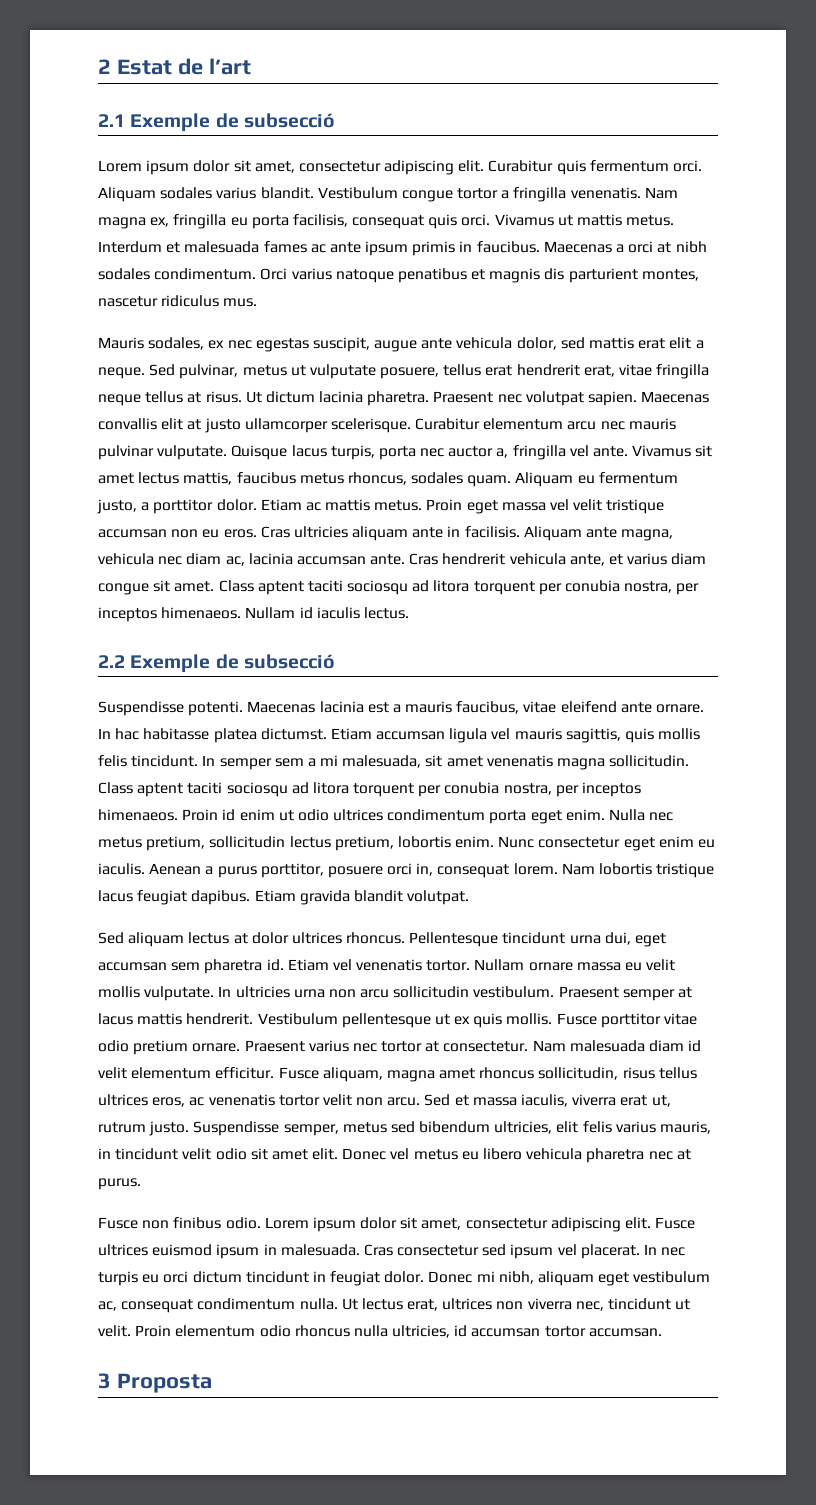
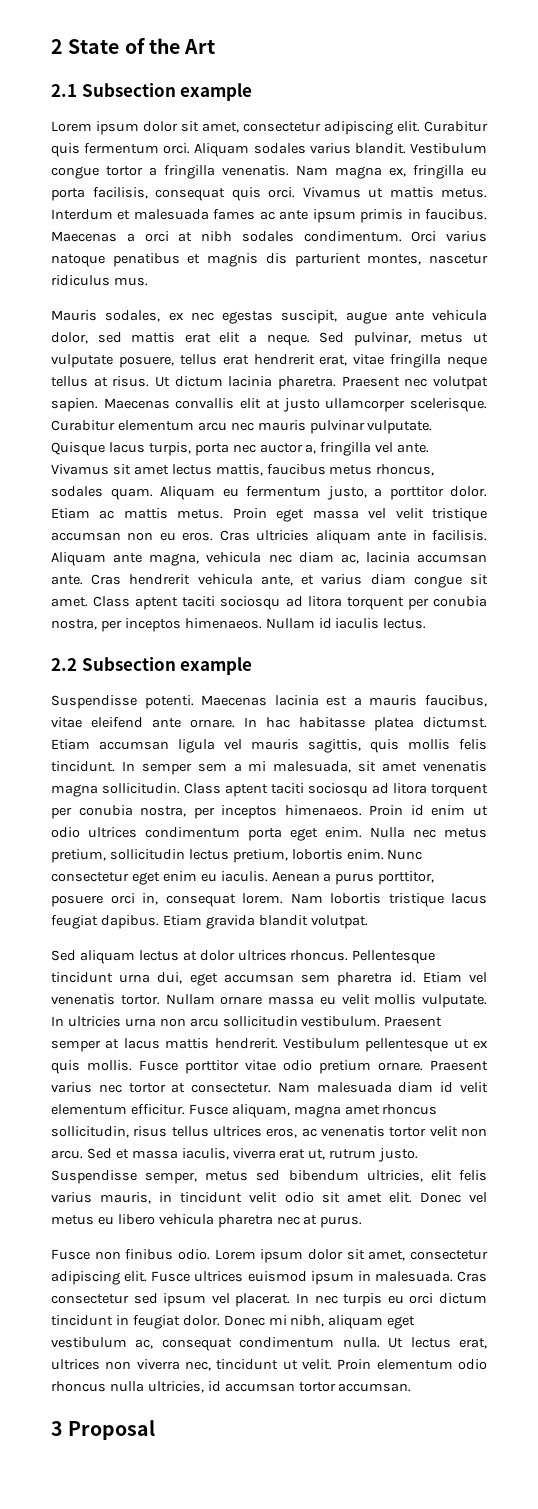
[116,58,251,75] [98,113,335,132] Estat de l’art // 2.1 Exemple de subsecció -> [68,38,216,54] [51,83,253,101] State of the Art // 2.1 Subsection example
[130,654,335,673] Exemple de subsecció -> [81,657,253,675] Subsection example
[116,1373,212,1393] Proposta -> [68,1420,156,1440] Proposal

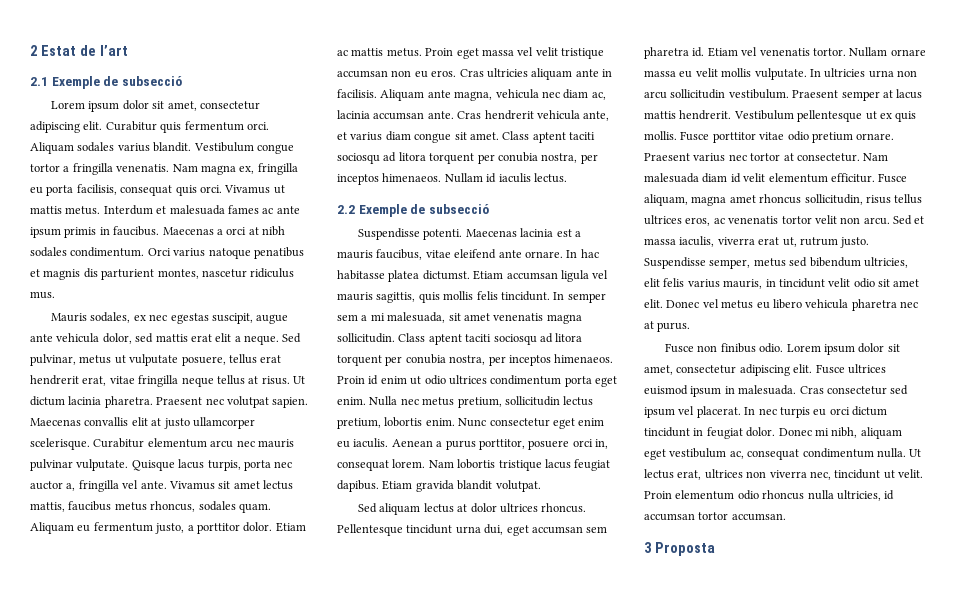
[68,38,216,54] [51,83,253,101] State of the Art // 2.1 Subsection example -> [40,45,128,56] [30,76,182,89] Estat de l’art // 2.1 Exemple de subsecció
[81,657,253,675] Subsection example -> [358,204,489,217] Exemple de subsecció
[68,1420,156,1440] Proposal -> [654,542,715,556] Proposta

